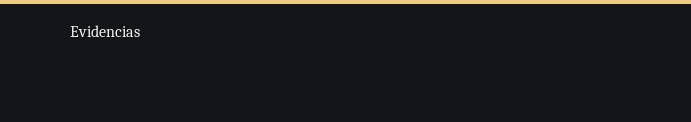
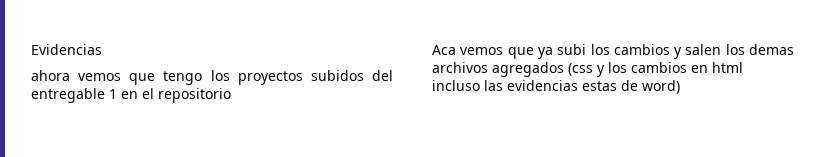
(140, 31) none -> [31,70,393,85] [31,88,231,103] [432,44,794,59] [432,62,743,77] [432,80,680,94] // ahora vemos que tengo los proyectos subidos del entregable 1 en el repositorio // Aca vemos que ya subi los cambios y salen los demas archivos agregados (css y los cambios en html incluso las evidencias estas de word)

